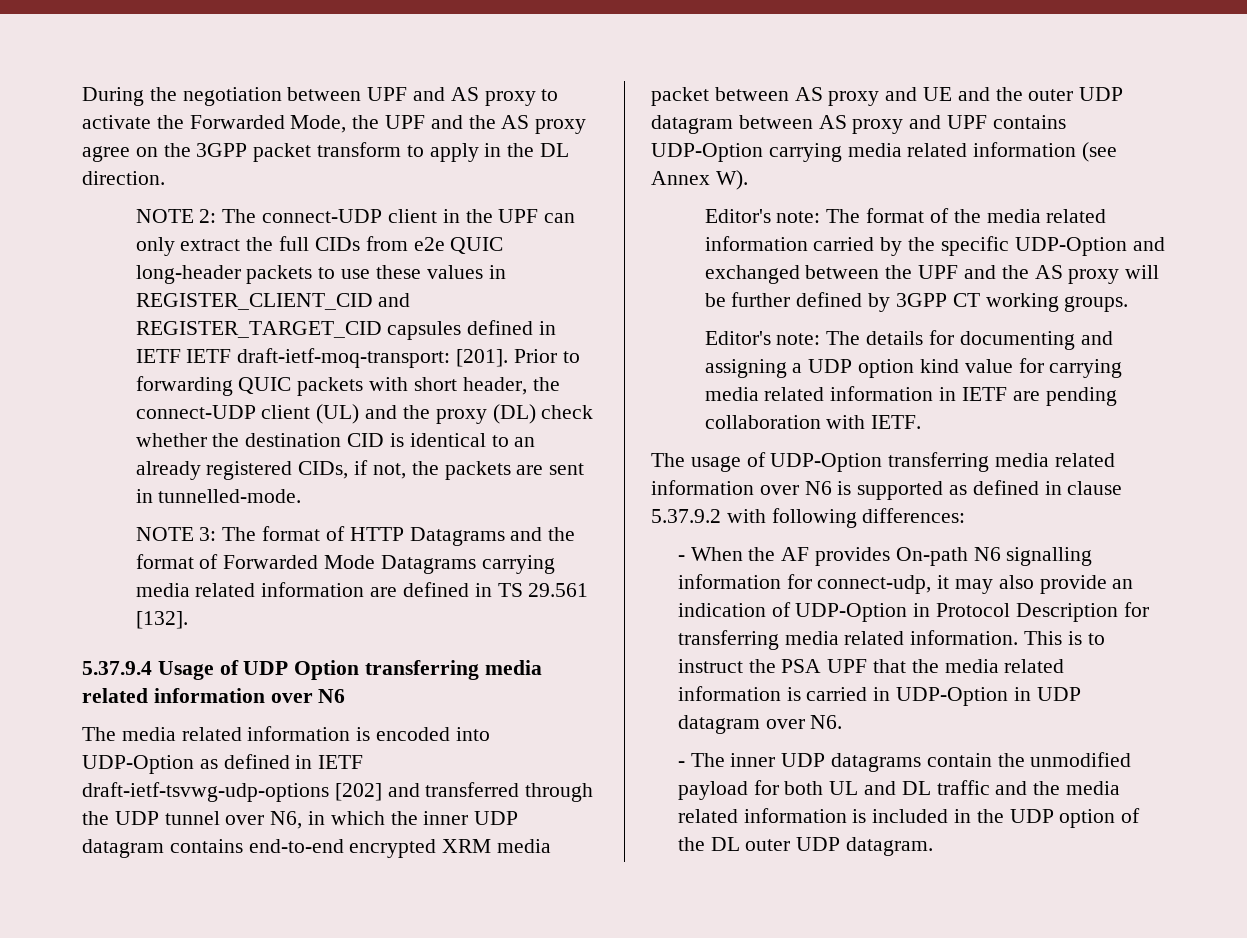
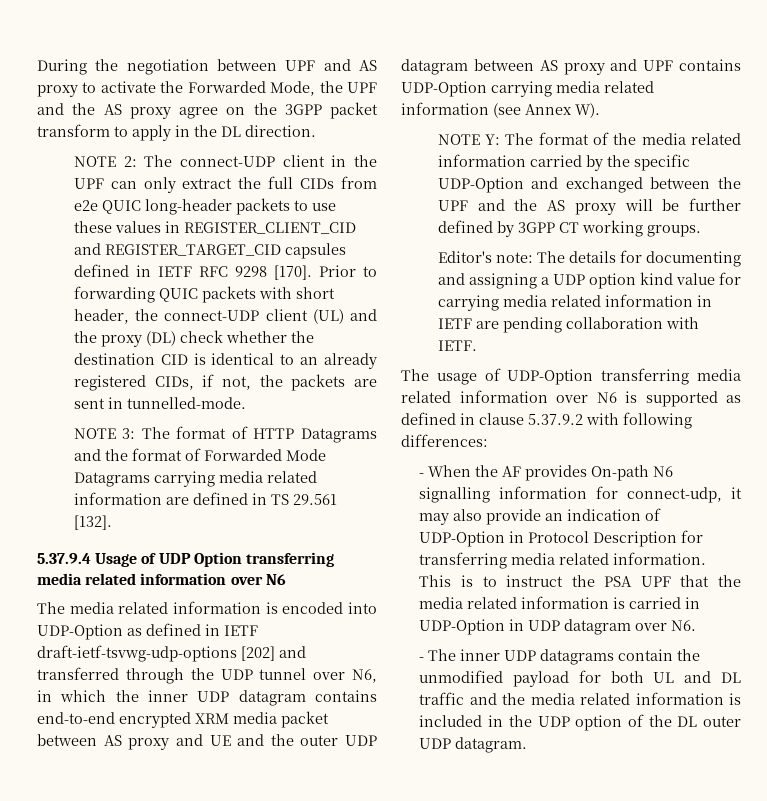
[186,348,509,368] IETF draft-ietf-moq-transport: [201]. -> [198,265,312,280] RFC 9298 [170].
[704,209,821,223] Editor's note: -> [437,134,501,145] NOTE Y:

